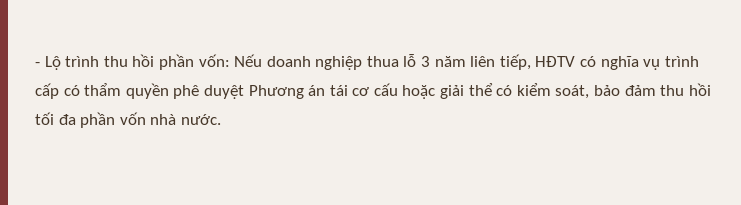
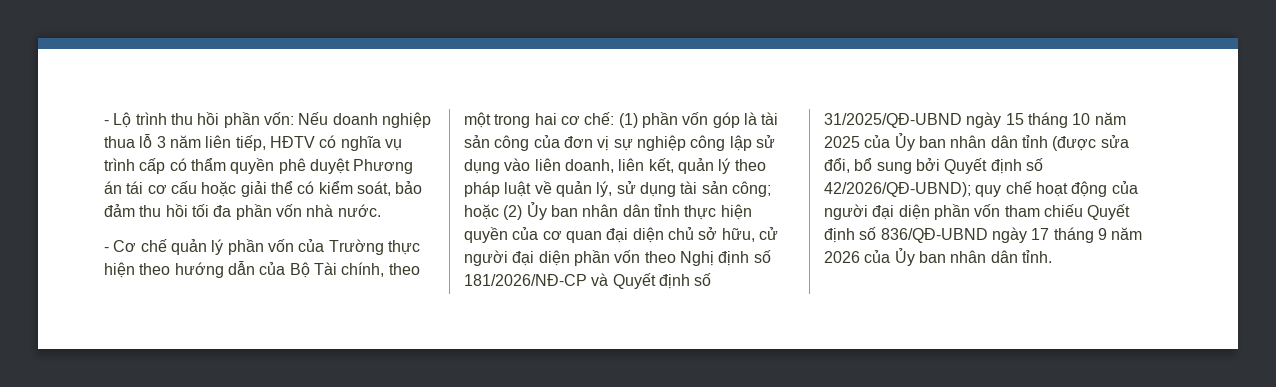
(221, 119) none -> [104,239,420,255] [104,261,420,278] [464,112,779,128] [464,135,775,151] [464,158,766,174] [464,181,771,197] [464,202,752,220] [464,227,778,243] [464,250,771,266] [464,273,712,289] [824,112,1126,128] [824,133,1129,151] [824,158,1043,174] [824,181,1138,197] [824,204,1131,220] [824,227,1143,243] [824,248,1052,266] // - Cơ chế quản lý phần vốn của Trường thực hiện theo hướng dẫn của Bộ Tài chính, theo một trong hai cơ chế: (1) phần vốn góp là tài sản công của đơn vị sự nghiệp công lập sử dụng vào liên doanh, liên kết, quản lý theo pháp luật về quản lý, sử dụng tài sản công; hoặc (2) Ủy ban nhân dân tỉnh thực hiện quyền của cơ quan đại diện chủ sở hữu, cử người đại diện phần vốn theo Nghị định số 181/2026/NĐ-CP và Quyết định số 31/2025/QĐ-UBND ngày 15 tháng 10 năm 2025 của Ủy ban nhân dân tỉnh (được sửa đổi, bổ sung bởi Quyết định số 42/2026/QĐ-UBND); quy chế hoạt động của người đại diện phần vốn tham chiếu Quyết định số 836/QĐ-UBND ngày 17 tháng 9 năm 2026 của Ủy ban nhân dân tỉnh.

